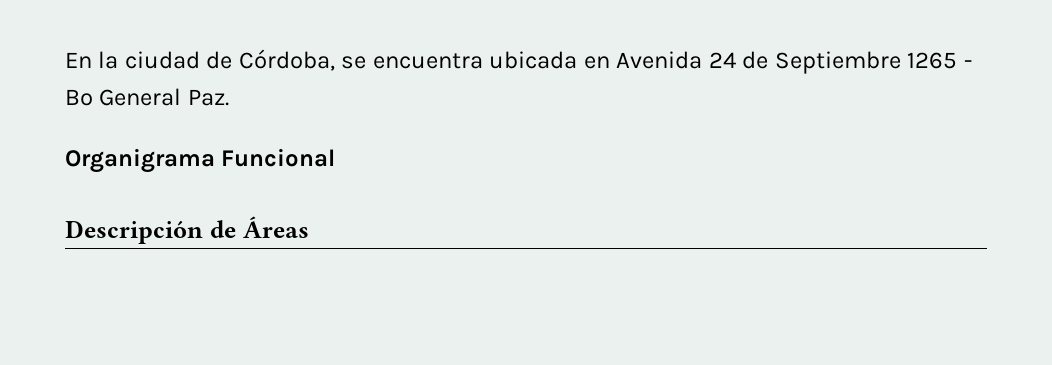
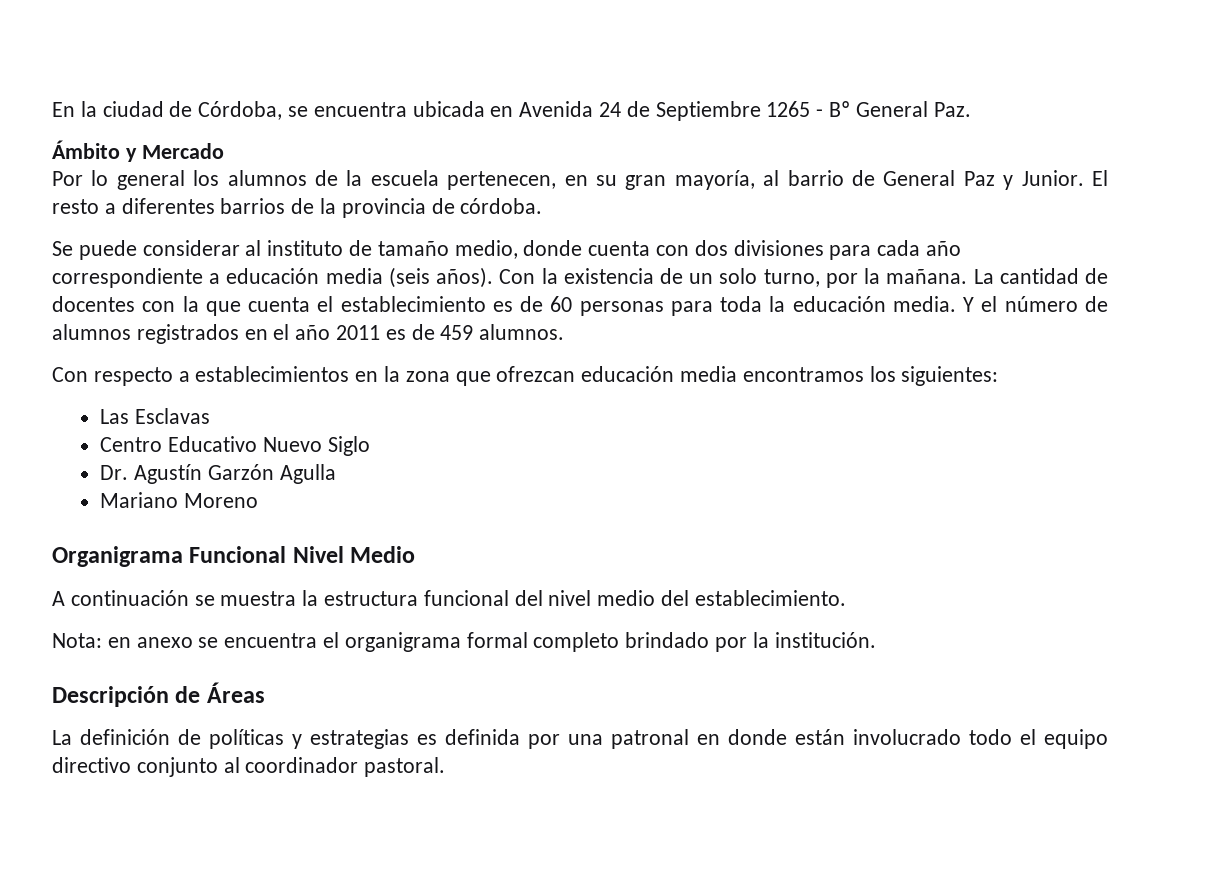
[65,148,336,173] [65,216,309,244] Organigrama Funcional // Descripción de Áreas -> [52,140,224,162] [52,170,1108,190] [52,198,543,218] [52,240,962,260] [52,267,1108,288] [52,296,1109,316] [52,324,565,344] [52,366,999,386] [100,408,210,424] [100,436,370,456] [100,464,336,484] [100,492,258,508] [52,546,416,567] [52,590,846,606] [52,632,876,652] [52,682,265,707] [52,729,1108,749] [52,757,446,777] Ámbito y Mercado // Por lo general los alumnos de la escuela pertenecen, en su gran mayoría, al barrio de General Paz y Junior. El resto a diferentes barrios de la provincia de córdoba. // Se puede considerar al instituto de tamaño medio, donde cuenta con dos divisiones para cada año correspondiente a educación media (seis años). Con la existencia de un solo turno, por la mañana. La cantidad de docentes con la que cuenta el establecimiento es de 60 personas para toda la educación media. Y el número de alumnos registrados en el año 2011 es de 459 alumnos. // Con respecto a establecimientos en la zona que ofrezcan educación media encontramos los siguientes: // Las Esclavas // Centro Educativo Nuevo Siglo // Dr. Agustín Garzón Agulla // Mariano Moreno // Organigrama Funcional Nivel Medio // A continuación se muestra la estructura funcional del nivel medio del establecimiento. // Nota: en anexo se encuentra el organigrama formal completo brindado por la institución. // Descripción de Áreas // La definición de políticas y estrategias es definida por una patronal en donde están involucrado todo el equipo directivo conjunto al coordinador pastoral.

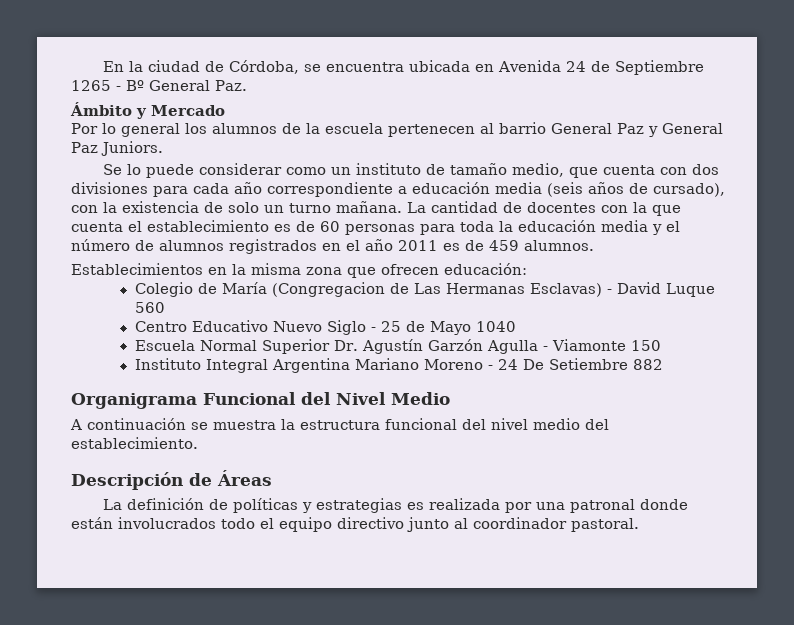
[447,170,755,190] pertenecen, en su gran mayoría, -> [388,124,475,137] pertenecen
[851,170,875,186] de -> (546, 128) none
[1021,170,1108,186] [52,198,543,218] Junior. El resto a diferentes barrios de la provincia de córdoba. -> [662,123,723,134] [71,141,163,156] General Paz Juniors.
(73, 248) none -> [126,164,141,175] lo
[245,240,262,256] al -> [285,167,351,175] como un
[523,240,583,256] donde -> [568,167,598,178] que
[436,267,881,288] años). Con la existencia de un solo turno, por la -> [588,182,725,197] [71,201,331,213] años de cursado), con la existencia de solo un turno
[892,296,975,312] media. Y -> [601,220,662,235] media y
[52,366,350,386] Con respecto a establecimientos -> [71,263,203,275] Establecimientos
(401, 374) none -> [251,263,301,275] misma
[496,366,999,386] [100,408,210,424] [100,436,370,456] [100,464,336,484] [100,492,258,508] ofrezcan educación media encontramos los siguientes: // Las Esclavas // Centro Educativo Nuevo Siglo // Dr. Agustín Garzón Agulla // Mariano Moreno -> [381,263,527,275] [134,282,715,297] [134,302,165,313] [134,320,516,335] [134,339,661,354] [134,358,663,373] ofrecen educación: // Colegio de María (Congregacion de Las Hermanas Esclavas) - David Luque 560 // Centro Educativo Nuevo Siglo - 25 de Mayo 1040 // Escuela Normal Superior Dr. Agustín Garzón Agulla - Viamonte 150 // Instituto Integral Argentina Mariano Moreno - 24 De Setiembre 882
(287, 554) none -> [301,392,331,405] del
[52,632,876,652] // Nota: en anexo se encuentra el organigrama formal completo brindado por la institución. -> (198, 443) none
[445,729,520,745] definida -> [428,498,500,510] realizada
[697,734,720,745] en -> (635, 506) none
[853,729,961,745] involucrado -> [118,517,216,529] involucrados
[136,757,218,777] conjunto -> [407,517,449,532] junto

